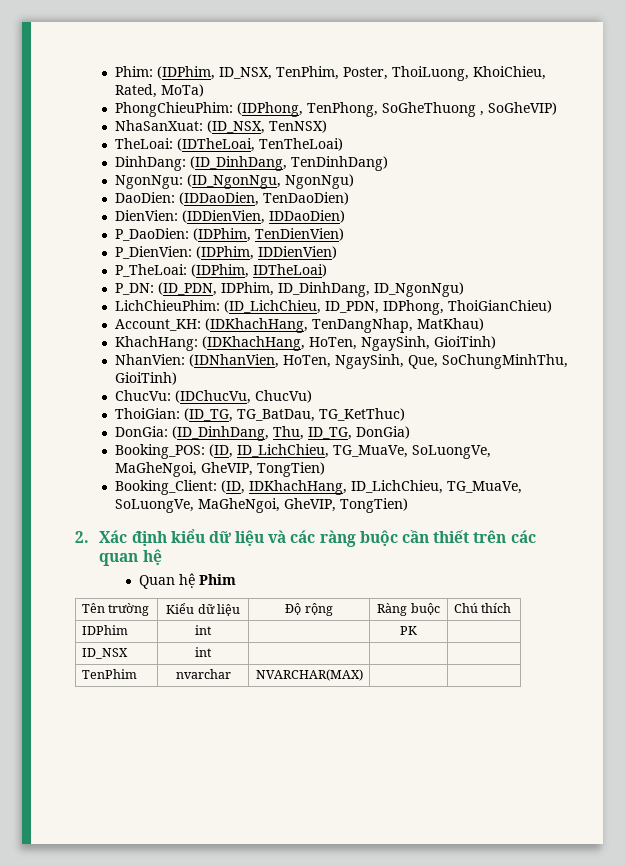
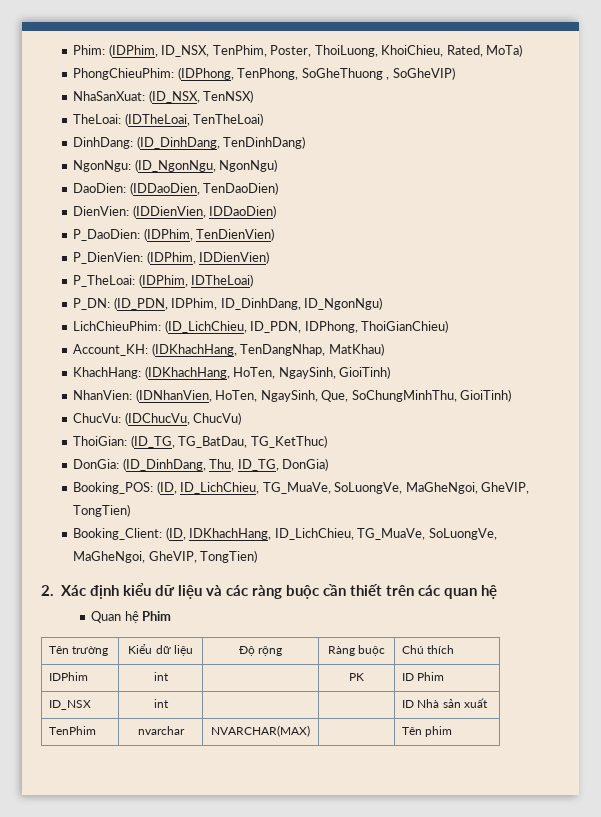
(417, 630) none -> [402,672,445,681] ID Phim
(212, 652) none -> [402,698,488,708] ID Nhà sản xuất
(363, 675) none -> [402,726,453,737] Tên phim

